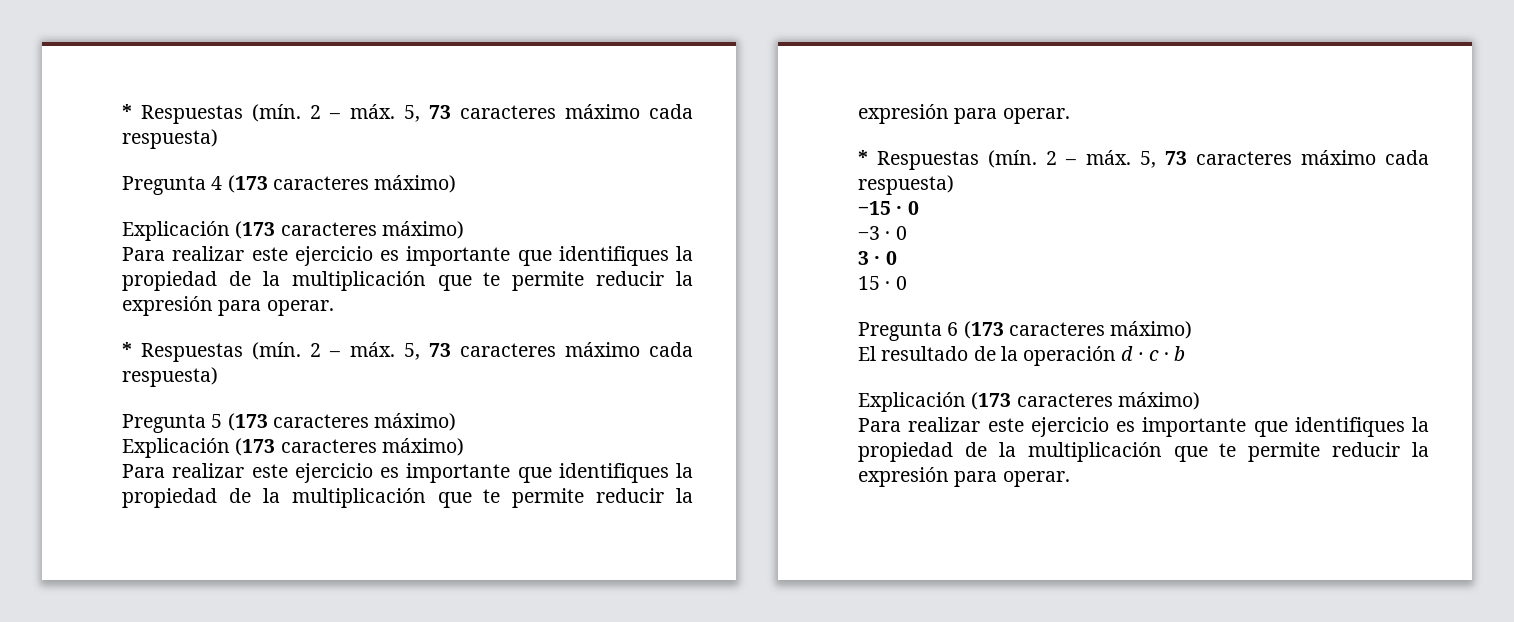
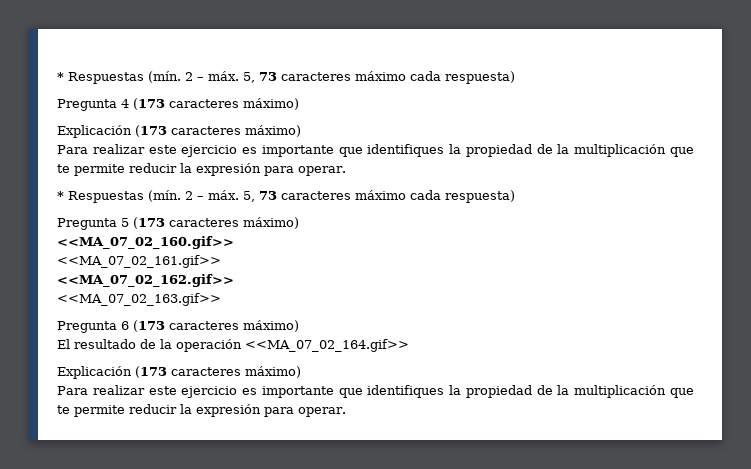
[122,438,464,458] [122,463,693,483] [122,488,693,508] [858,104,1070,124] [858,150,1429,170] [858,175,954,195] [858,201,919,215] [858,226,907,240] [858,251,897,265] [858,276,907,290] Explicación (173 caracteres máximo) // Para realizar este ejercicio es importante que identifiques la propiedad de la multiplicación que te permite reducir la expresión para operar. // * Respuestas (mín. 2 – máx. 5, 73 caracteres máximo cada respuesta) // ‒15 · 0 // ‒3 · 0 // 3 · 0 // 15 · 0 -> [57,236,234,249] [57,255,221,268] [57,274,234,287] [57,293,221,306] <<MA_07_02_160.gif>> // <<MA_07_02_161.gif>> // <<MA_07_02_162.gif>> // <<MA_07_02_163.gif>>
[1121,346,1186,361] d · c · b -> [245,339,409,352] <<MA_07_02_164.gif>>

